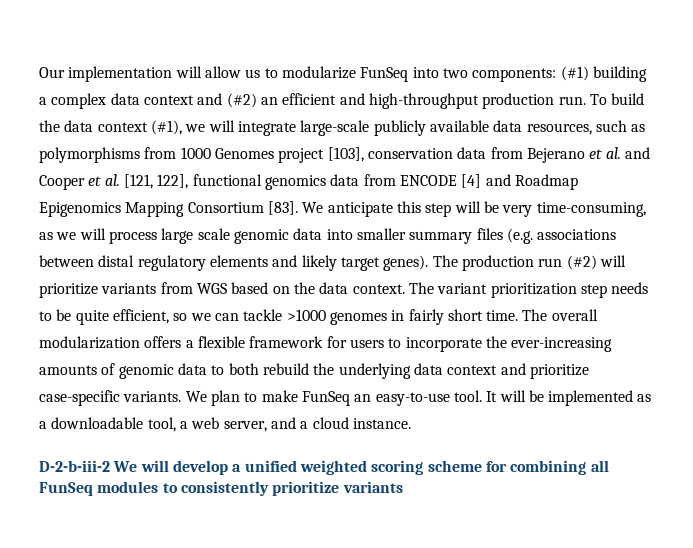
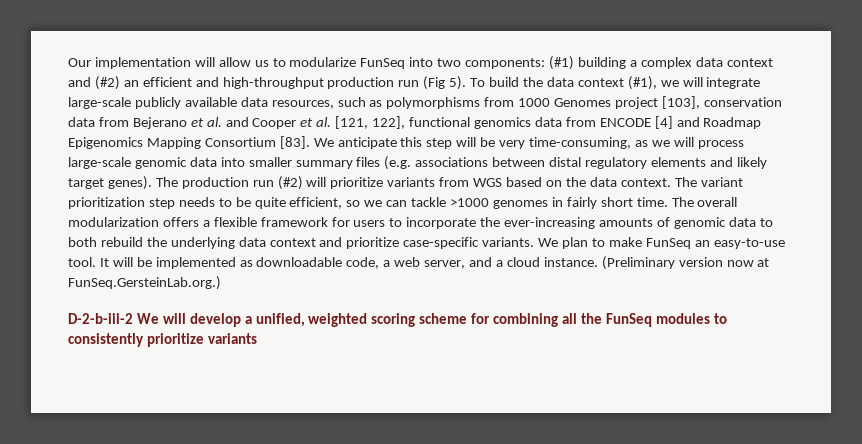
[558,96,586,105] run. -> [398,76,467,90] run (Fig 5).
[161,228,230,244] large scale -> [68,157,131,169] large-scale
[39,417,176,432] a downloadable tool, -> [256,257,380,269] downloadable code,
(411, 423) none -> [601,256,770,270] [68,276,221,290] (Preliminary version now at FunSeq.GersteinLab.org.)
[244,460,297,472] unified -> [255,313,305,327] unified,
(609, 466) none -> [580,313,602,324] the

